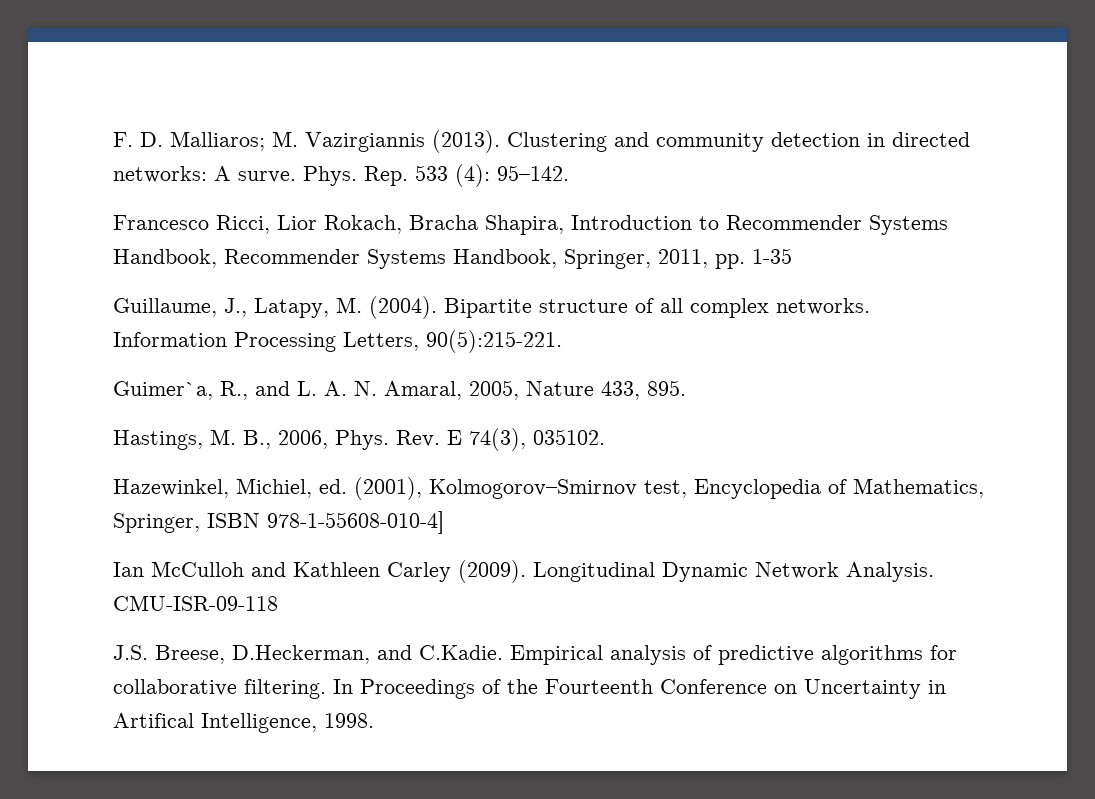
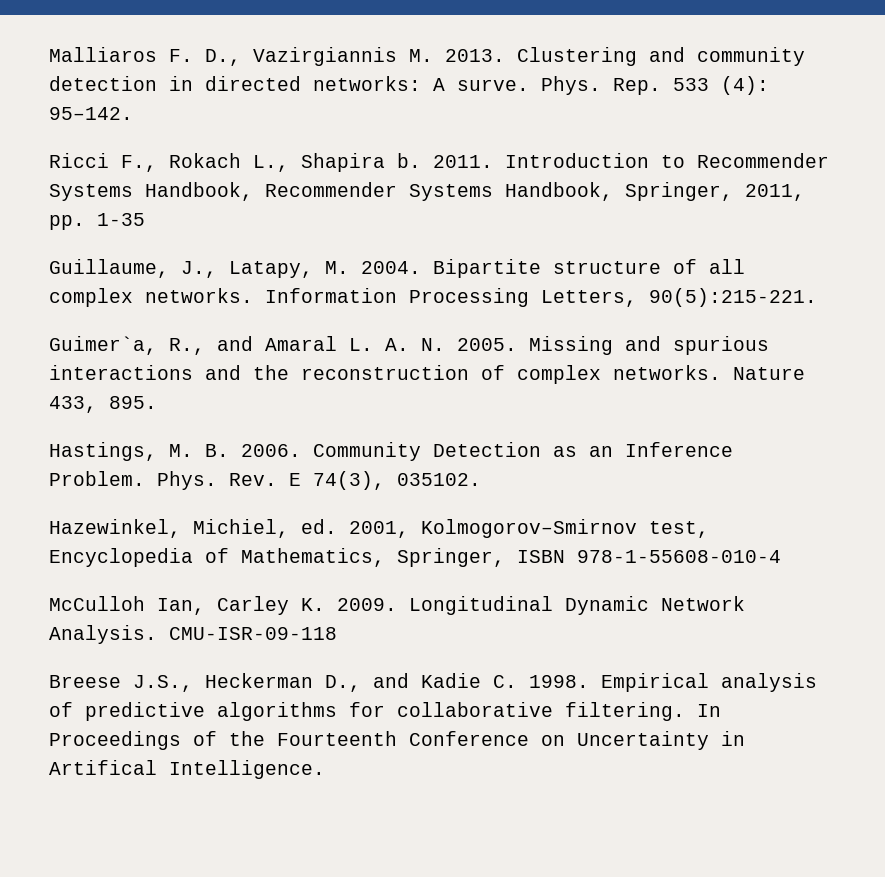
[113,130,500,153] F. D. Malliaros; M. Vazirgiannis (2013). -> [49,47,505,66] Malliaros F. D., Vazirgiannis M. 2013.
[113,215,564,235] Francesco Ricci, Lior Rokach, Bracha Shapira, -> [49,153,493,172] Ricci F., Rokach L., Shapira b. 2011.
[369,296,437,319] (2004). -> [361,261,421,274] 2004.
(290, 388) none -> [265,336,337,351] Amaral
[384,380,519,400] Amaral, 2005, -> [457,336,769,355] [49,365,721,384] 2005. Missing and spurious interactions and the reconstruction of complex networks.
[243,430,328,449] B., 2006, -> [205,442,733,461] [49,471,145,486] B. 2006. Community Detection as an Inference Problem.
[354,477,422,500] (2001), -> [349,521,409,538] 2001,
[267,511,444,534] [113,560,526,583] 978-1-55608-010-4] // Ian McCulloh and Kathleen Carley (2009). -> [577,550,781,563] [49,596,397,615] 978-1-55608-010-4 // McCulloh Ian, Carley K. 2009.
[113,645,503,664] J.S. Breese, D.Heckerman, and C.Kadie. -> [49,673,589,692] Breese J.S., Heckerman D., and Kadie C. 1998.
[201,713,374,733] Intelligence, 1998. -> [169,760,325,779] Intelligence.

